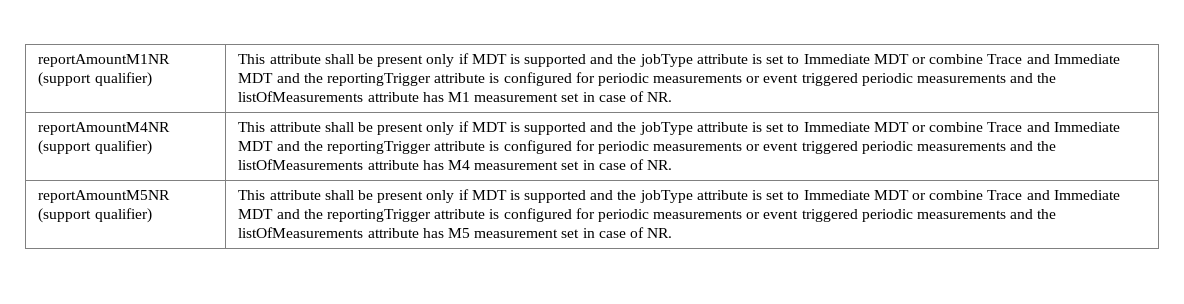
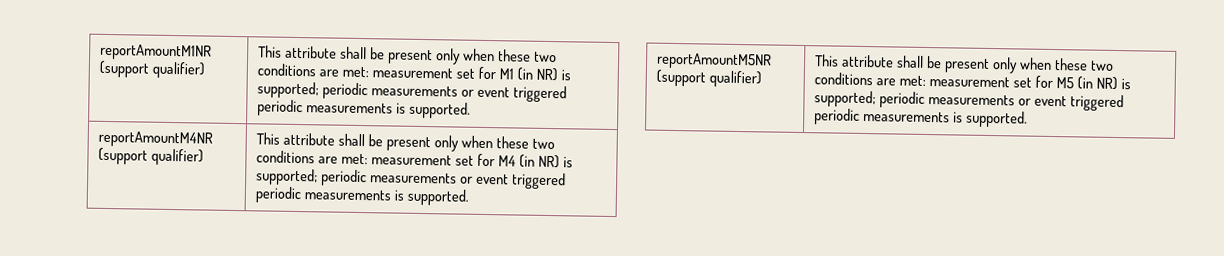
[458,53,1120,67] [238,72,1057,86] [238,91,673,102] if MDT is supported and the jobType attribute is set to Immediate MDT or combine Trace and Immediate MDT and the reportingTrigger attribute is configured for periodic measurements or event triggered periodic measurements and the listOfMeasurements attribute has M1 measurement set in case of NR. -> [462,48,557,63] [257,63,571,82] [257,81,568,103] [257,99,472,119] when these two conditions are met: measurement set for M1 (in NR) is supported; periodic measurements or event triggered periodic measurements is supported.
[458,121,1120,135] [238,140,1057,154] [238,159,673,170] if MDT is supported and the jobType attribute is set to Immediate MDT or combine Trace and Immediate MDT and the reportingTrigger attribute is configured for periodic measurements or event triggered periodic measurements and the listOfMeasurements attribute has M4 measurement set in case of NR. -> [460,135,555,150] [256,150,573,169] [256,168,567,190] [255,186,471,206] when these two conditions are met: measurement set for M4 (in NR) is supported; periodic measurements or event triggered periodic measurements is supported.
[458,189,1120,203] [238,208,1057,222] [238,227,673,238] if MDT is supported and the jobType attribute is set to Immediate MDT or combine Trace and Immediate MDT and the reportingTrigger attribute is configured for periodic measurements or event triggered periodic measurements and the listOfMeasurements attribute has M5 measurement set in case of NR. -> [1018,57,1114,71] [814,72,1131,91] [814,90,1125,112] [814,108,1029,128] when these two conditions are met: measurement set for M5 (in NR) is supported; periodic measurements or event triggered periodic measurements is supported.

